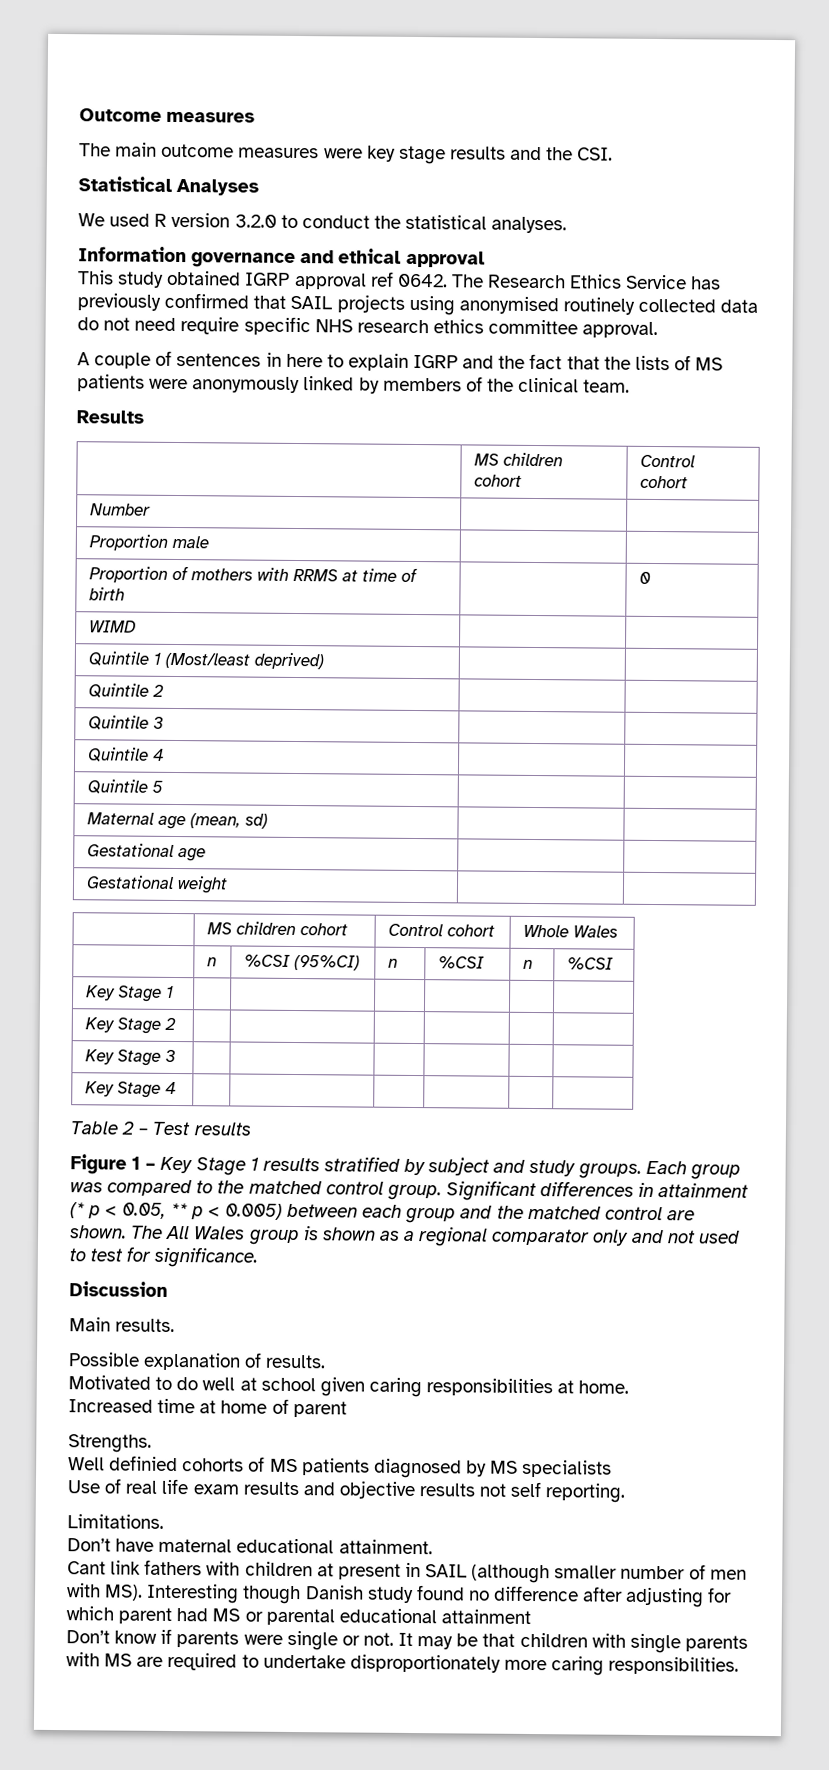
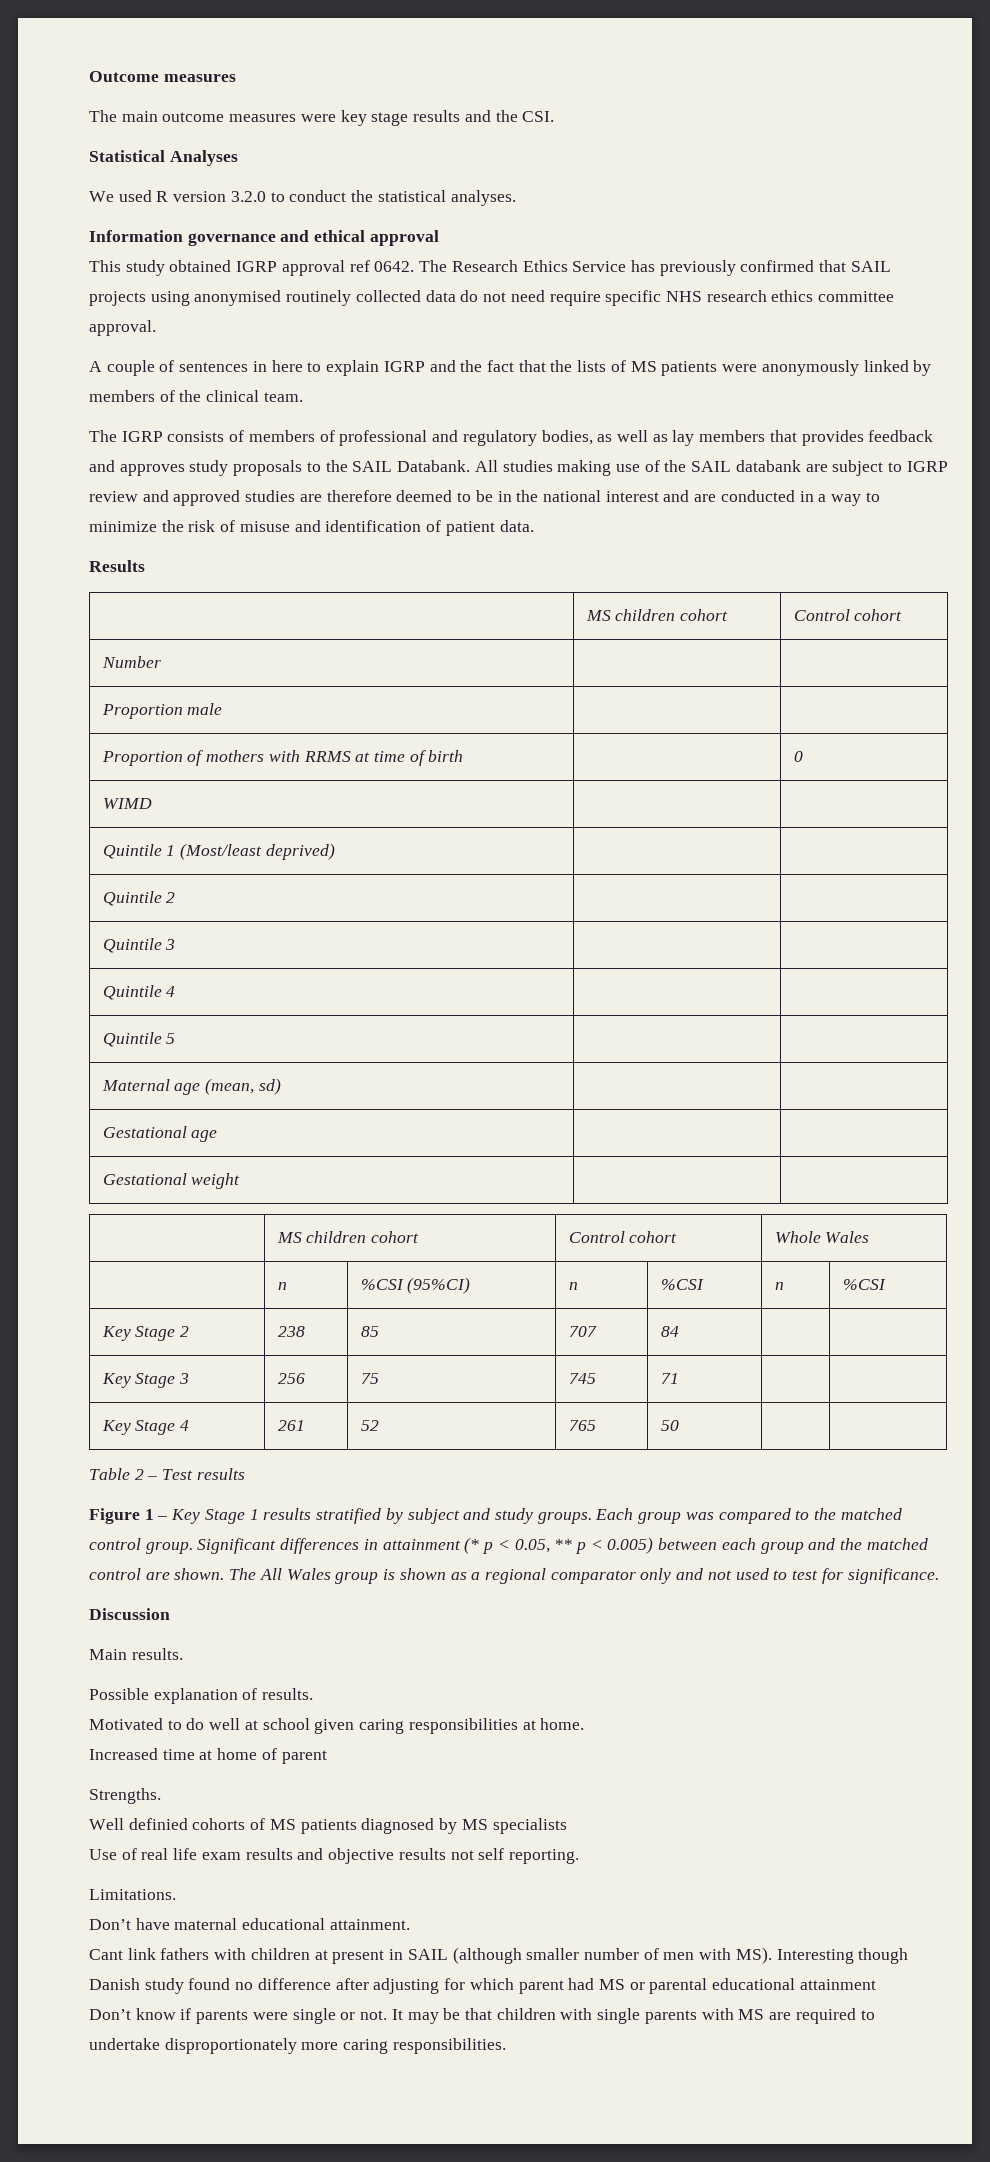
(631, 386) none -> [89,430,934,446] [89,460,948,476] [89,490,880,506] [89,520,534,536] // The IGRP consists of members of professional and regulatory bodies, as well as lay members that provides feedback and approves study proposals to the SAIL Databank. All studies making use of the SAIL databank are subject to IGRP review and approved studies are therefore deemed to be in the national interest and are conducted in a way to minimize the risk of misuse and identification of patient data.
[85,985,174,1002] // Key Stage 1 | | | | | | -> (886, 1284) none
(176, 1024) | | | -> [277,1326,305,1337] [360,1326,379,1337] [568,1326,597,1337] [660,1326,679,1337] 238 | 85 | 707 | 84
(176, 1056) | | | -> [277,1373,305,1384] [360,1373,379,1384] [568,1373,596,1384] [660,1373,679,1384] 256 | 75 | 745 | 71
(177, 1088) | | | -> [277,1420,305,1431] [360,1420,379,1431] [568,1420,596,1431] [660,1420,679,1431] 261 | 52 | 765 | 50

